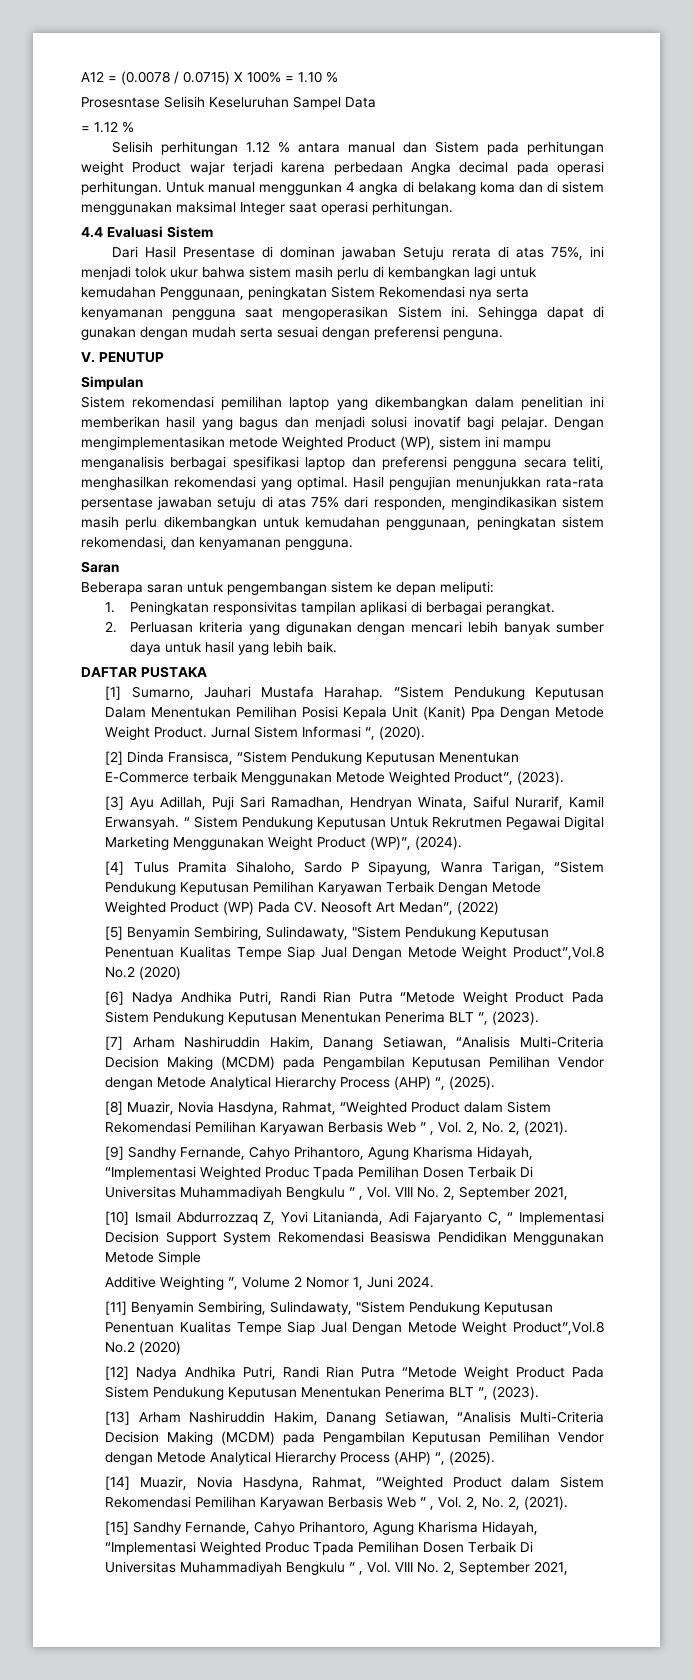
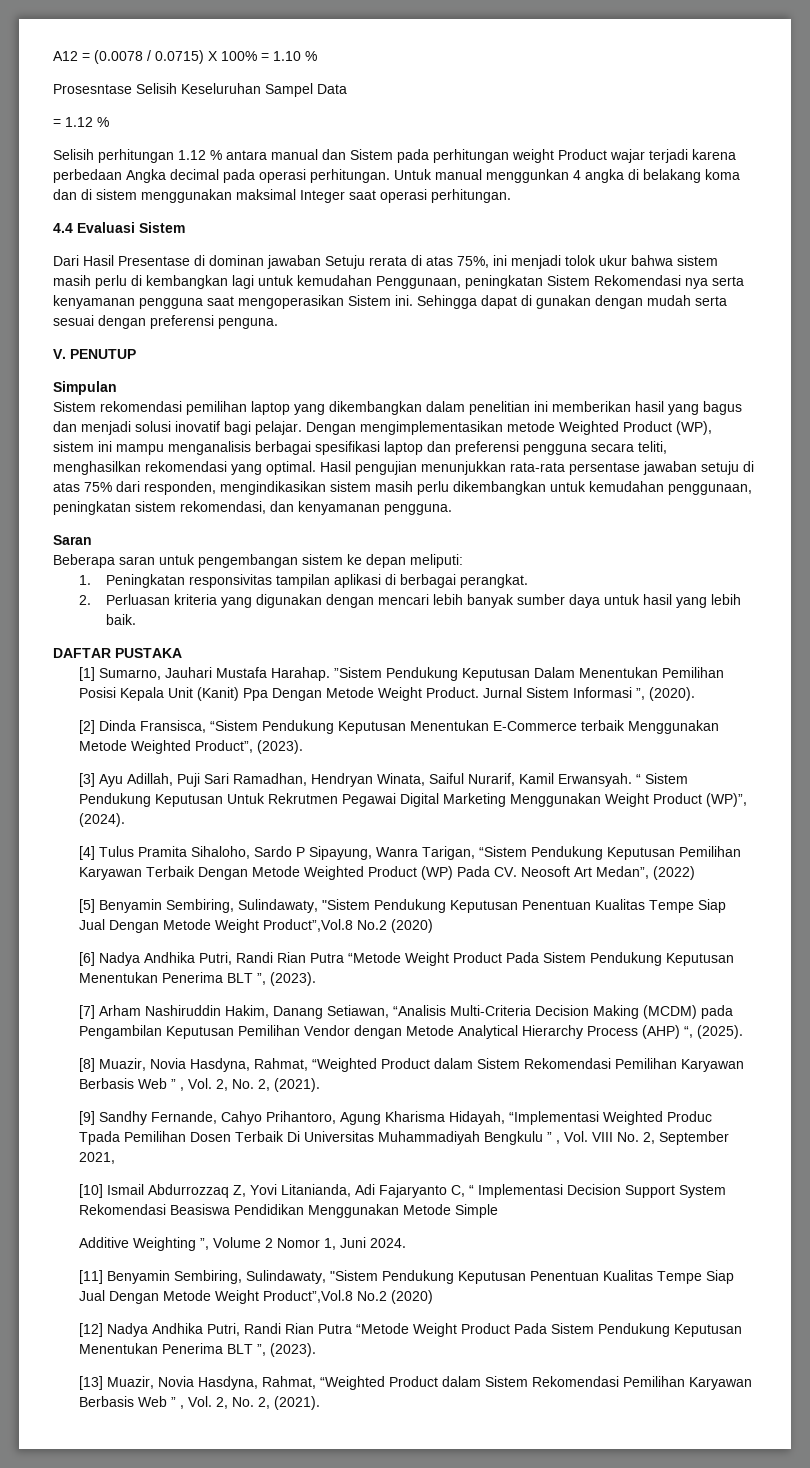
[138,1411,604,1425] [105,1431,604,1445] [105,1451,496,1465] [105,1476,131,1490] Arham Nashiruddin Hakim, Danang Setiawan, “Analisis Multi-Criteria Decision Making (MCDM) pada Pengambilan Keputusan Pemilihan Vendor dengan Metode Analytical Hierarchy Process (AHP) “, (2025). // [14] -> (104, 1383) none
[105,1521,539,1535] [105,1541,534,1555] [105,1561,569,1575] // [15] Sandhy Fernande, Cahyo Prihantoro, Agung Kharisma Hidayah, “Implementasi Weighted Produc Tpada Pemilihan Dosen Terbaik Di Universitas Muhammadiyah Bengkulu ” , Vol. VIII No. 2, September 2021, -> (321, 1403) none

